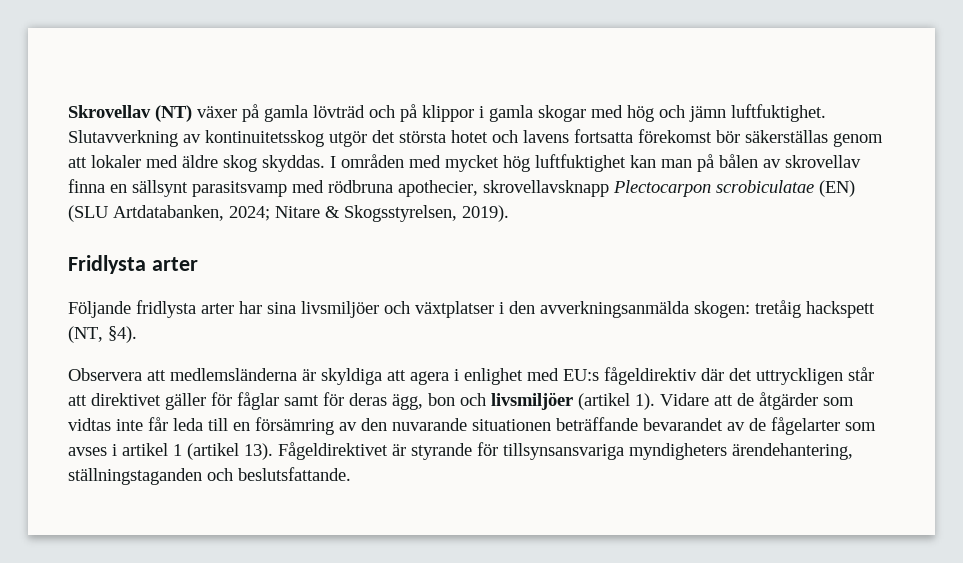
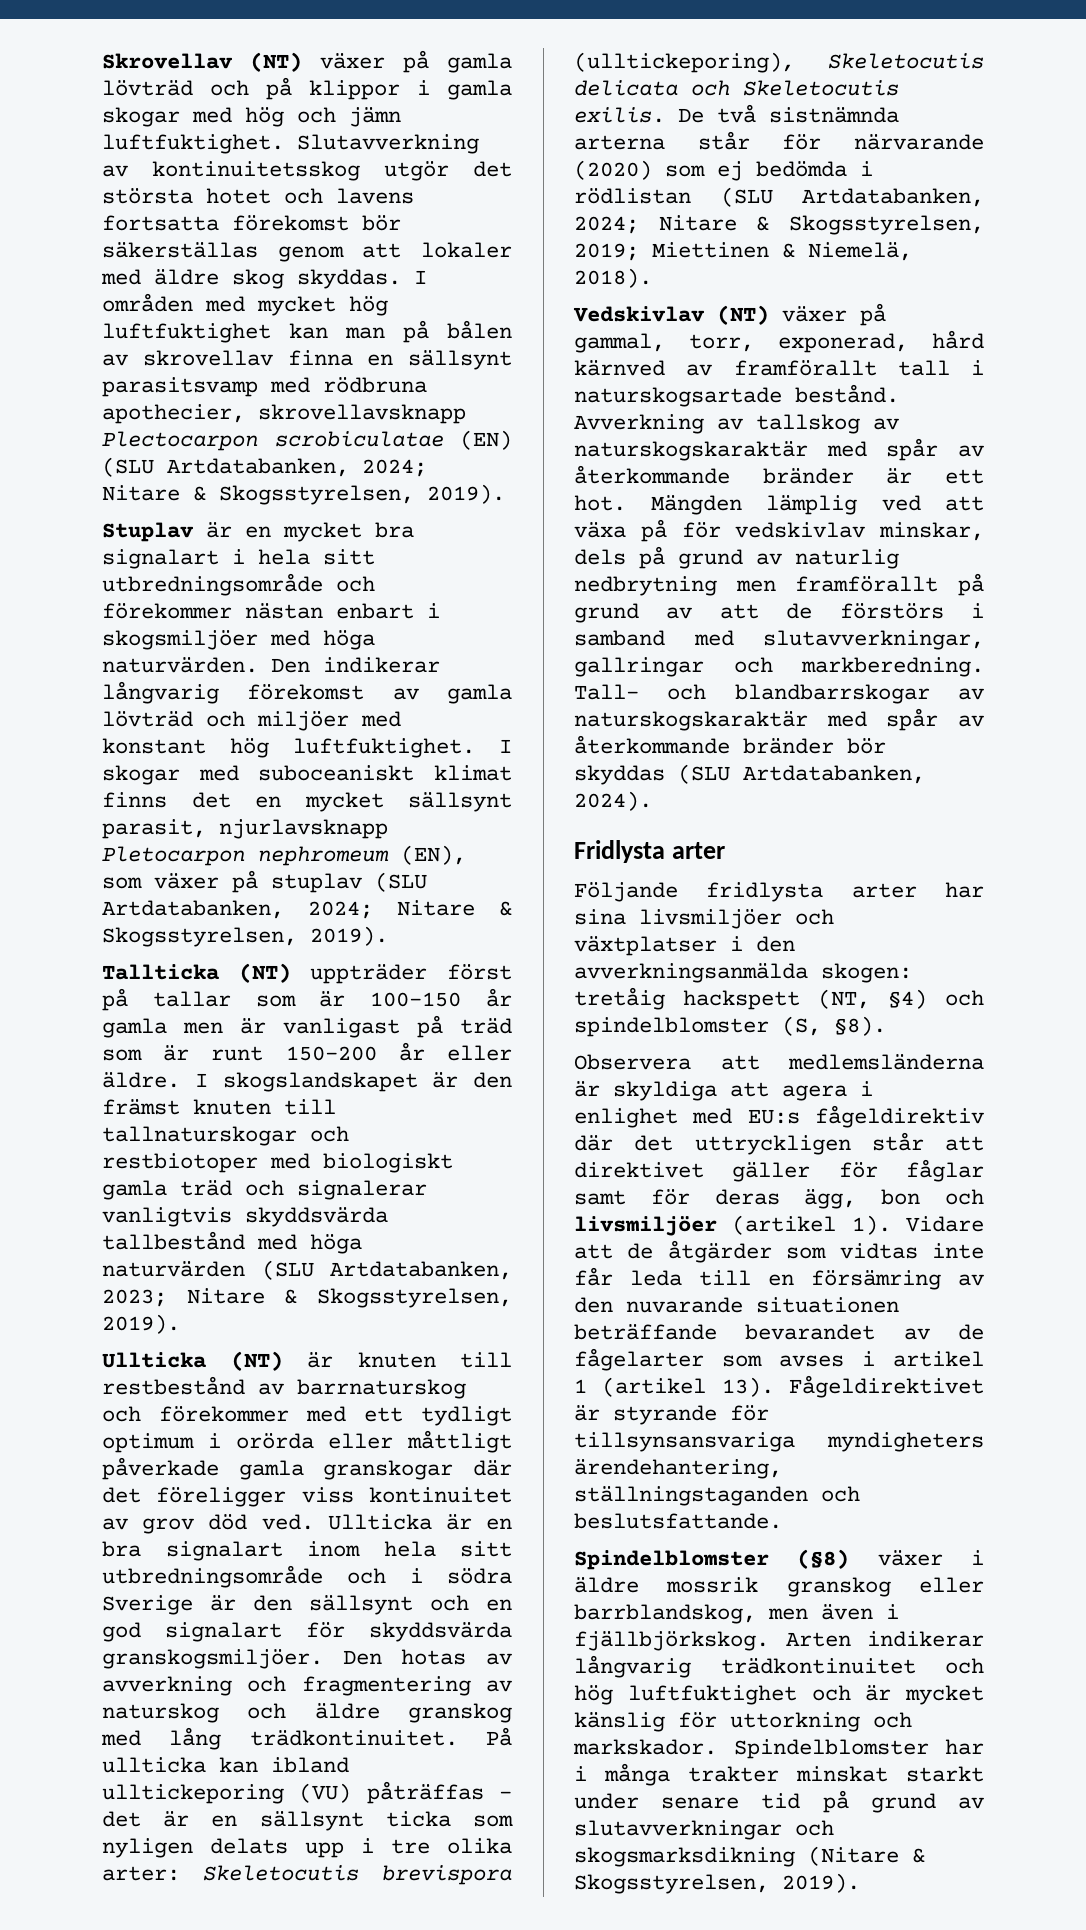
(509, 213) none -> [102,522,414,542] [102,549,375,569] [102,573,375,596] [102,603,440,619] [102,630,375,650] [102,657,440,673] [102,681,512,704] [102,711,401,731] [102,738,512,758] [102,765,512,785] [102,792,512,812] [102,819,388,839] [102,845,466,866] [102,870,427,893] [102,900,512,919] [102,926,388,947] [102,963,512,984] [102,988,512,1011] [102,1015,512,1038] [102,1042,512,1061] [102,1072,512,1092] [102,1099,336,1115] [102,1126,349,1146] [102,1153,453,1173] [102,1180,427,1200] [102,1207,388,1227] [102,1231,362,1254] [102,1260,512,1280] [102,1288,512,1308] [102,1314,180,1334] [102,1351,512,1371] [102,1376,466,1399] [102,1406,512,1426] [102,1430,512,1453] [102,1457,512,1480] [102,1487,512,1507] [102,1514,512,1534] [102,1541,512,1561] [102,1565,512,1588] [102,1595,512,1615] [102,1622,512,1642] [102,1649,512,1669] [102,1676,512,1696] [102,1703,512,1723] [101,1727,512,1750] [102,1757,349,1773] [102,1781,512,1804] [102,1811,513,1831] [102,1838,512,1858] [102,1865,512,1885] [574,52,984,73] [574,80,899,96] [574,104,899,123] [574,131,984,150] [574,160,873,181] [574,187,984,207] [574,215,984,235] [574,242,912,261] [574,268,652,288] [573,303,886,326] [574,330,984,353] [574,360,984,376] [574,384,899,407] [574,414,899,434] [574,438,984,461] [574,465,984,484] [574,495,984,515] [574,519,984,542] [574,546,899,569] [574,573,984,596] [574,603,984,623] [574,630,984,650] [574,657,984,677] [574,684,984,704] [574,708,984,731] [574,735,886,754] [574,764,925,785] [574,791,652,811] // Stuplav är en mycket bra signalart i hela sitt utbredningsområde och förekommer nästan enbart i skogsmiljöer med höga naturvärden. Den indikerar långvarig förekomst av gamla lövträd och miljöer med konstant hög luftfuktighet. I skogar med suboceaniskt klimat finns det en mycket sällsynt parasit, njurlavsknapp Pletocarpon nephromeum (EN), som växer på stuplav (SLU Artdatabanken, 2024; Nitare & Skogsstyrelsen, 2019). // Tallticka (NT) uppträder först på tallar som är 100–150 år gamla men är vanligast på träd som är runt 150–200 år eller äldre. I skogslandskapet är den främst knuten till tallnaturskogar och restbiotoper med biologiskt gamla träd och signalerar vanligtvis skyddsvärda tallbestånd med höga naturvärden (SLU Artdatabanken, 2023; Nitare & Skogsstyrelsen, 2019). // Ullticka (NT) är knuten till restbestånd av barrnaturskog och förekommer med ett tydligt optimum i orörda eller måttligt påverkade gamla granskogar där det föreligger viss kontinuitet av grov död ved. Ullticka är en bra signalart inom hela sitt utbredningsområde och i södra Sverige är den sällsynt och en god signalart för skyddsvärda granskogsmiljöer. Den hotas av avverkning och fragmentering av naturskog och äldre granskog med lång trädkontinuitet. På ullticka kan ibland ulltickeporing (VU) påträffas - det är en sällsynt ticka som nyligen delats upp i tre olika arter: Skeletocutis brevispora (ulltickeporing), Skeletocutis delicata och Skeletocutis exilis. De två sistnämnda arterna står för närvarande (2020) som ej bedömda i rödlistan (SLU Artdatabanken, 2024; Nitare & Skogsstyrelsen, 2019; Miettinen & Niemelä, 2018). // Vedskivlav (NT) växer på gammal, torr, exponerad, hård kärnved av framförallt tall i naturskogsartade bestånd. Avverkning av tallskog av naturskogskaraktär med spår av återkommande bränder är ett hot. Mängden lämplig ved att växa på för vedskivlav minskar, dels på grund av naturlig nedbrytning men framförallt på grund av att de förstörs i samband med slutavverkningar, gallringar och markberedning. Tall- och blandbarrskogar av naturskogskaraktär med spår av återkommande bränder bör skyddas (SLU Artdatabanken, 2024).
[108,326,137,343] §4). -> [888,989,984,1009] [574,1016,886,1037] §4) och spindelblomster (S, §8).
(351, 474) none -> [574,1549,984,1570] [574,1577,984,1597] [574,1604,899,1624] [574,1631,984,1651] [574,1655,984,1678] [574,1685,984,1705] [574,1712,912,1732] [573,1739,984,1759] [574,1763,984,1786] [574,1790,984,1813] [574,1820,834,1840] [574,1846,925,1867] [574,1873,860,1894] // Spindelblomster (§8) växer i äldre mossrik granskog eller barrblandskog, men även i fjällbjörkskog. Arten indikerar långvarig trädkontinuitet och hög luftfuktighet och är mycket känslig för uttorkning och markskador. Spindelblomster har i många trakter minskat starkt under senare tid på grund av slutavverkningar och skogsmarksdikning (Nitare & Skogsstyrelsen, 2019).

